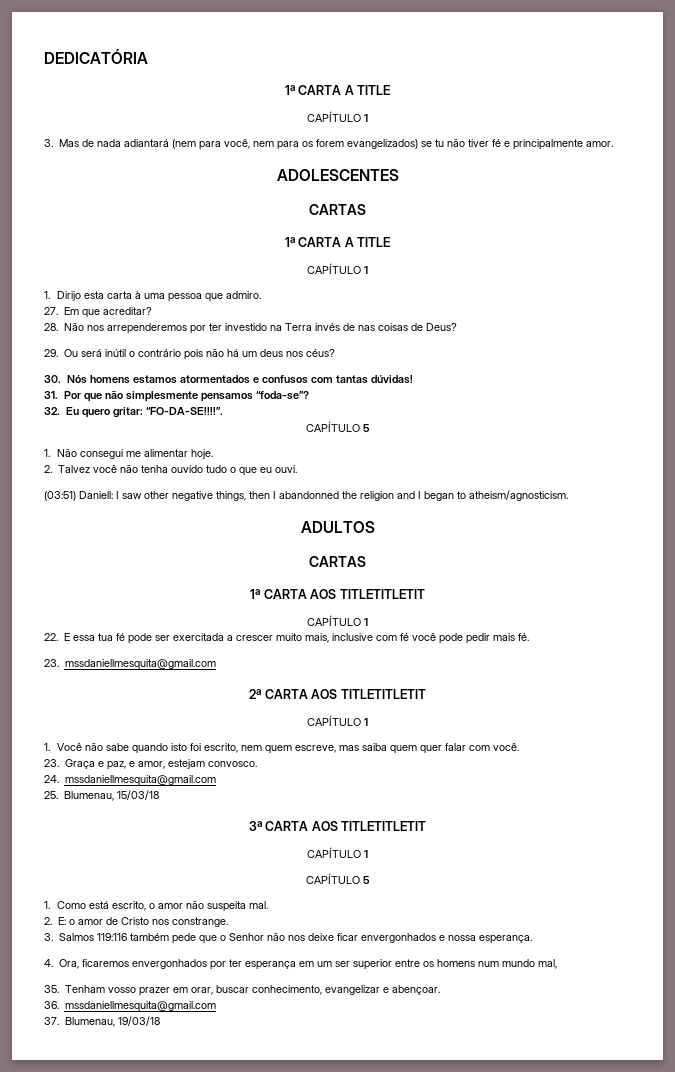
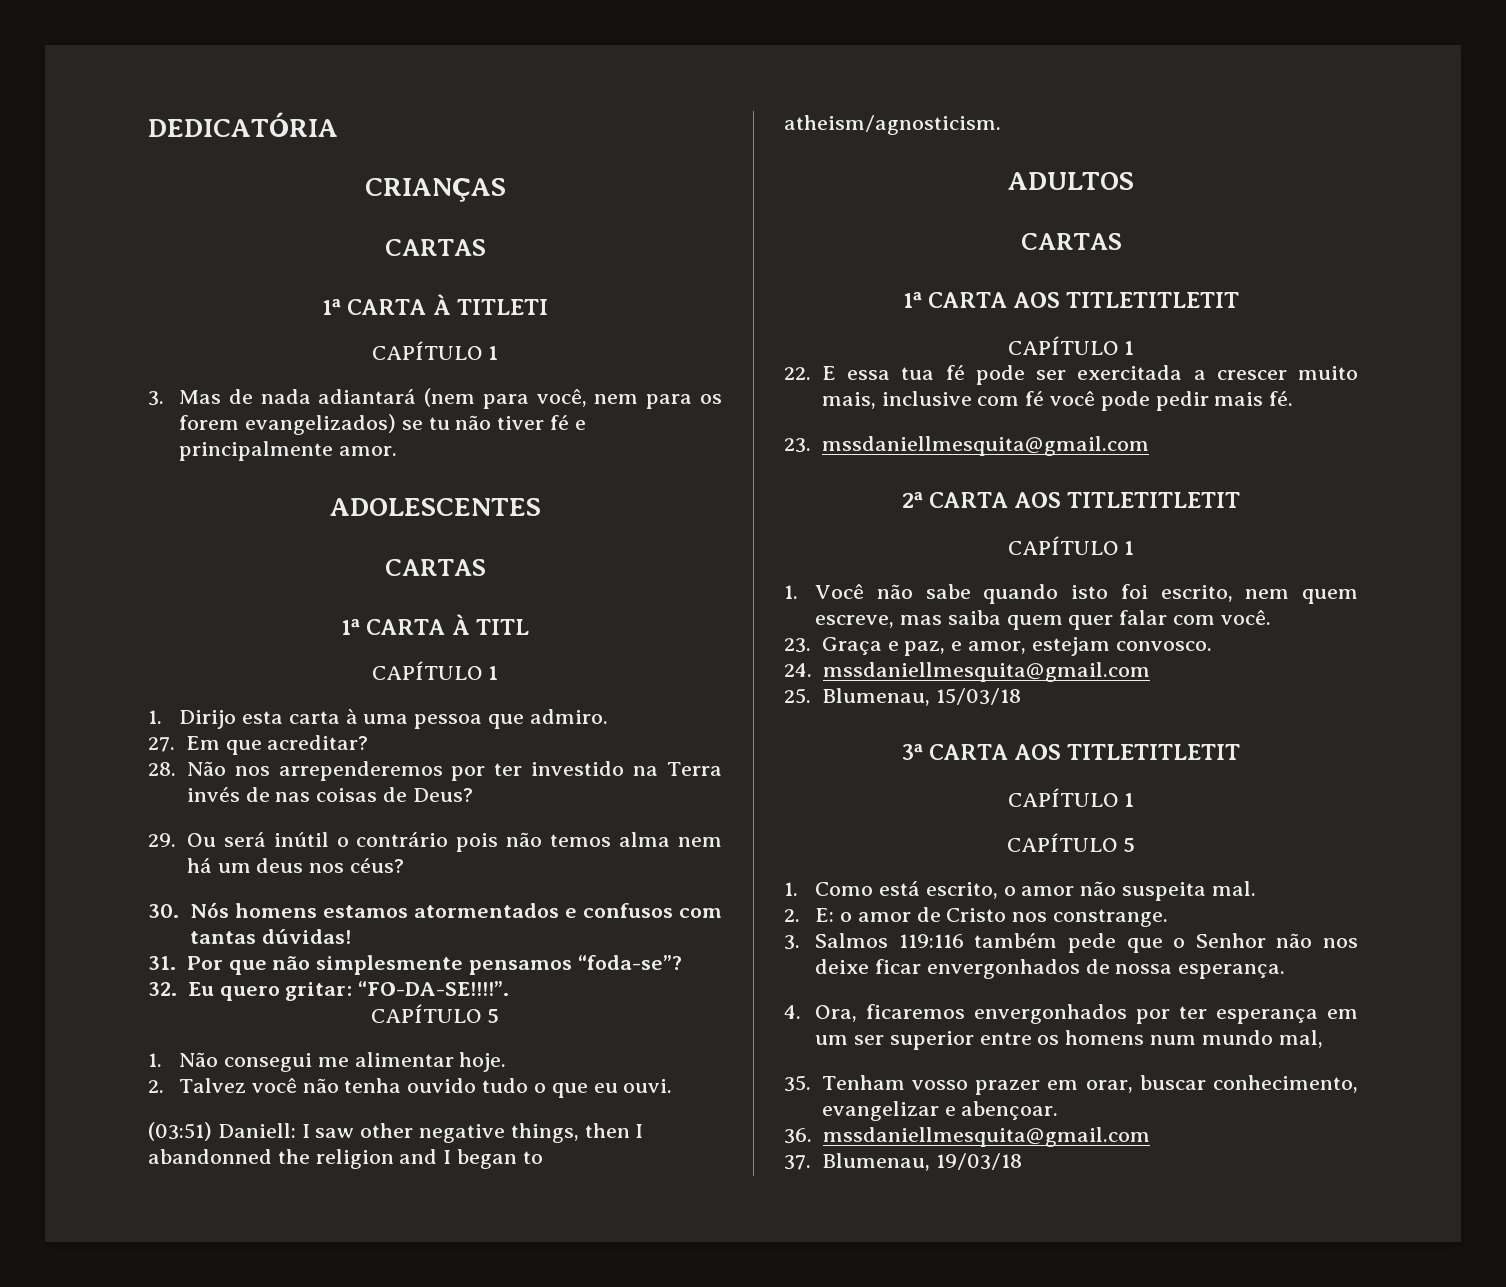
[284,85,392,95] // 1ª CARTA A TITLE -> [364,178,506,202] [384,239,486,256] [322,294,548,315] // CRIANÇAS // CARTAS // 1ª CARTA À TITLETI
[344,237,392,247] A TITLE -> [451,614,529,635] À TITL
(224, 352) none -> [550,832,722,847] temos alma nem
[438,935,445,941] e -> [1085,959,1110,974] de

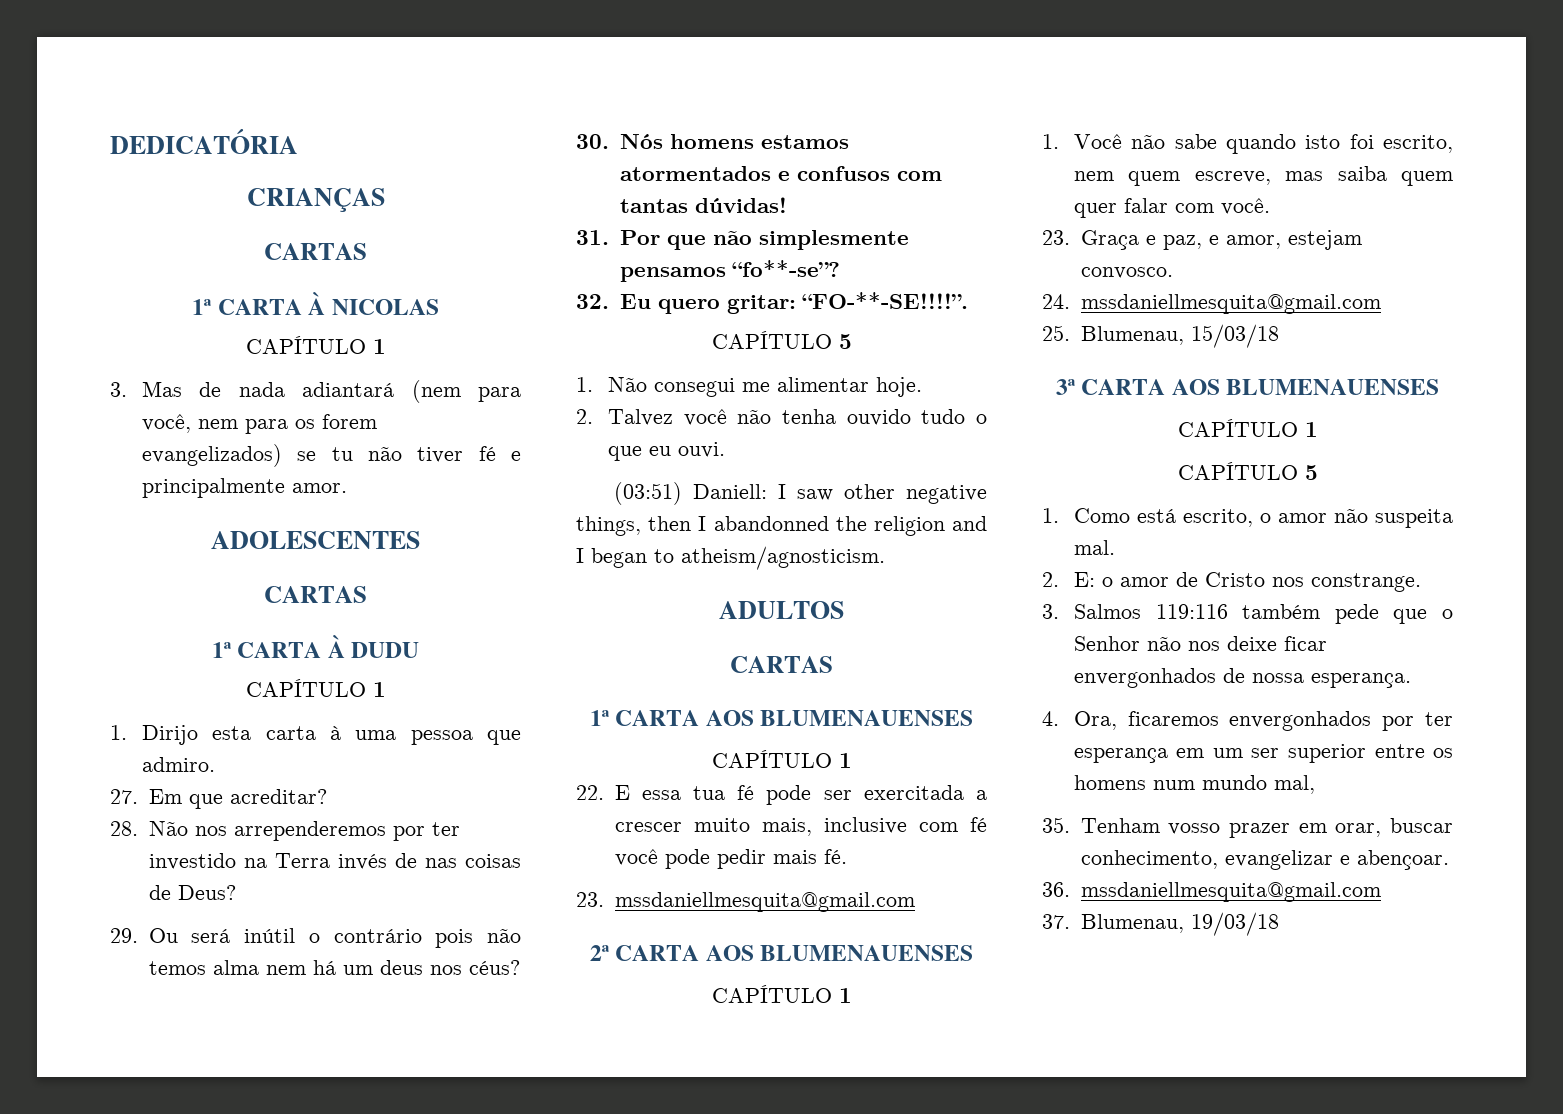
[456,299,548,315] TITLETI -> [331,299,439,315] NICOLAS
[475,619,529,635] TITL -> [351,642,420,658] DUDU
[577,955,682,970] “foda-se”? -> [731,260,840,277] “fo**-se”?
[358,981,510,996] “FO-DA-SE!!!!”. -> [801,292,968,309] “FO-**-SE!!!!”.
[1065,292,1239,308] TITLETITLETIT -> [760,710,974,726] BLUMENAUENSES
[1066,492,1240,508] TITLETITLETIT -> [760,945,974,961] BLUMENAUENSES
[1066,744,1240,760] TITLETITLETIT -> [1226,379,1440,395] BLUMENAUENSES

